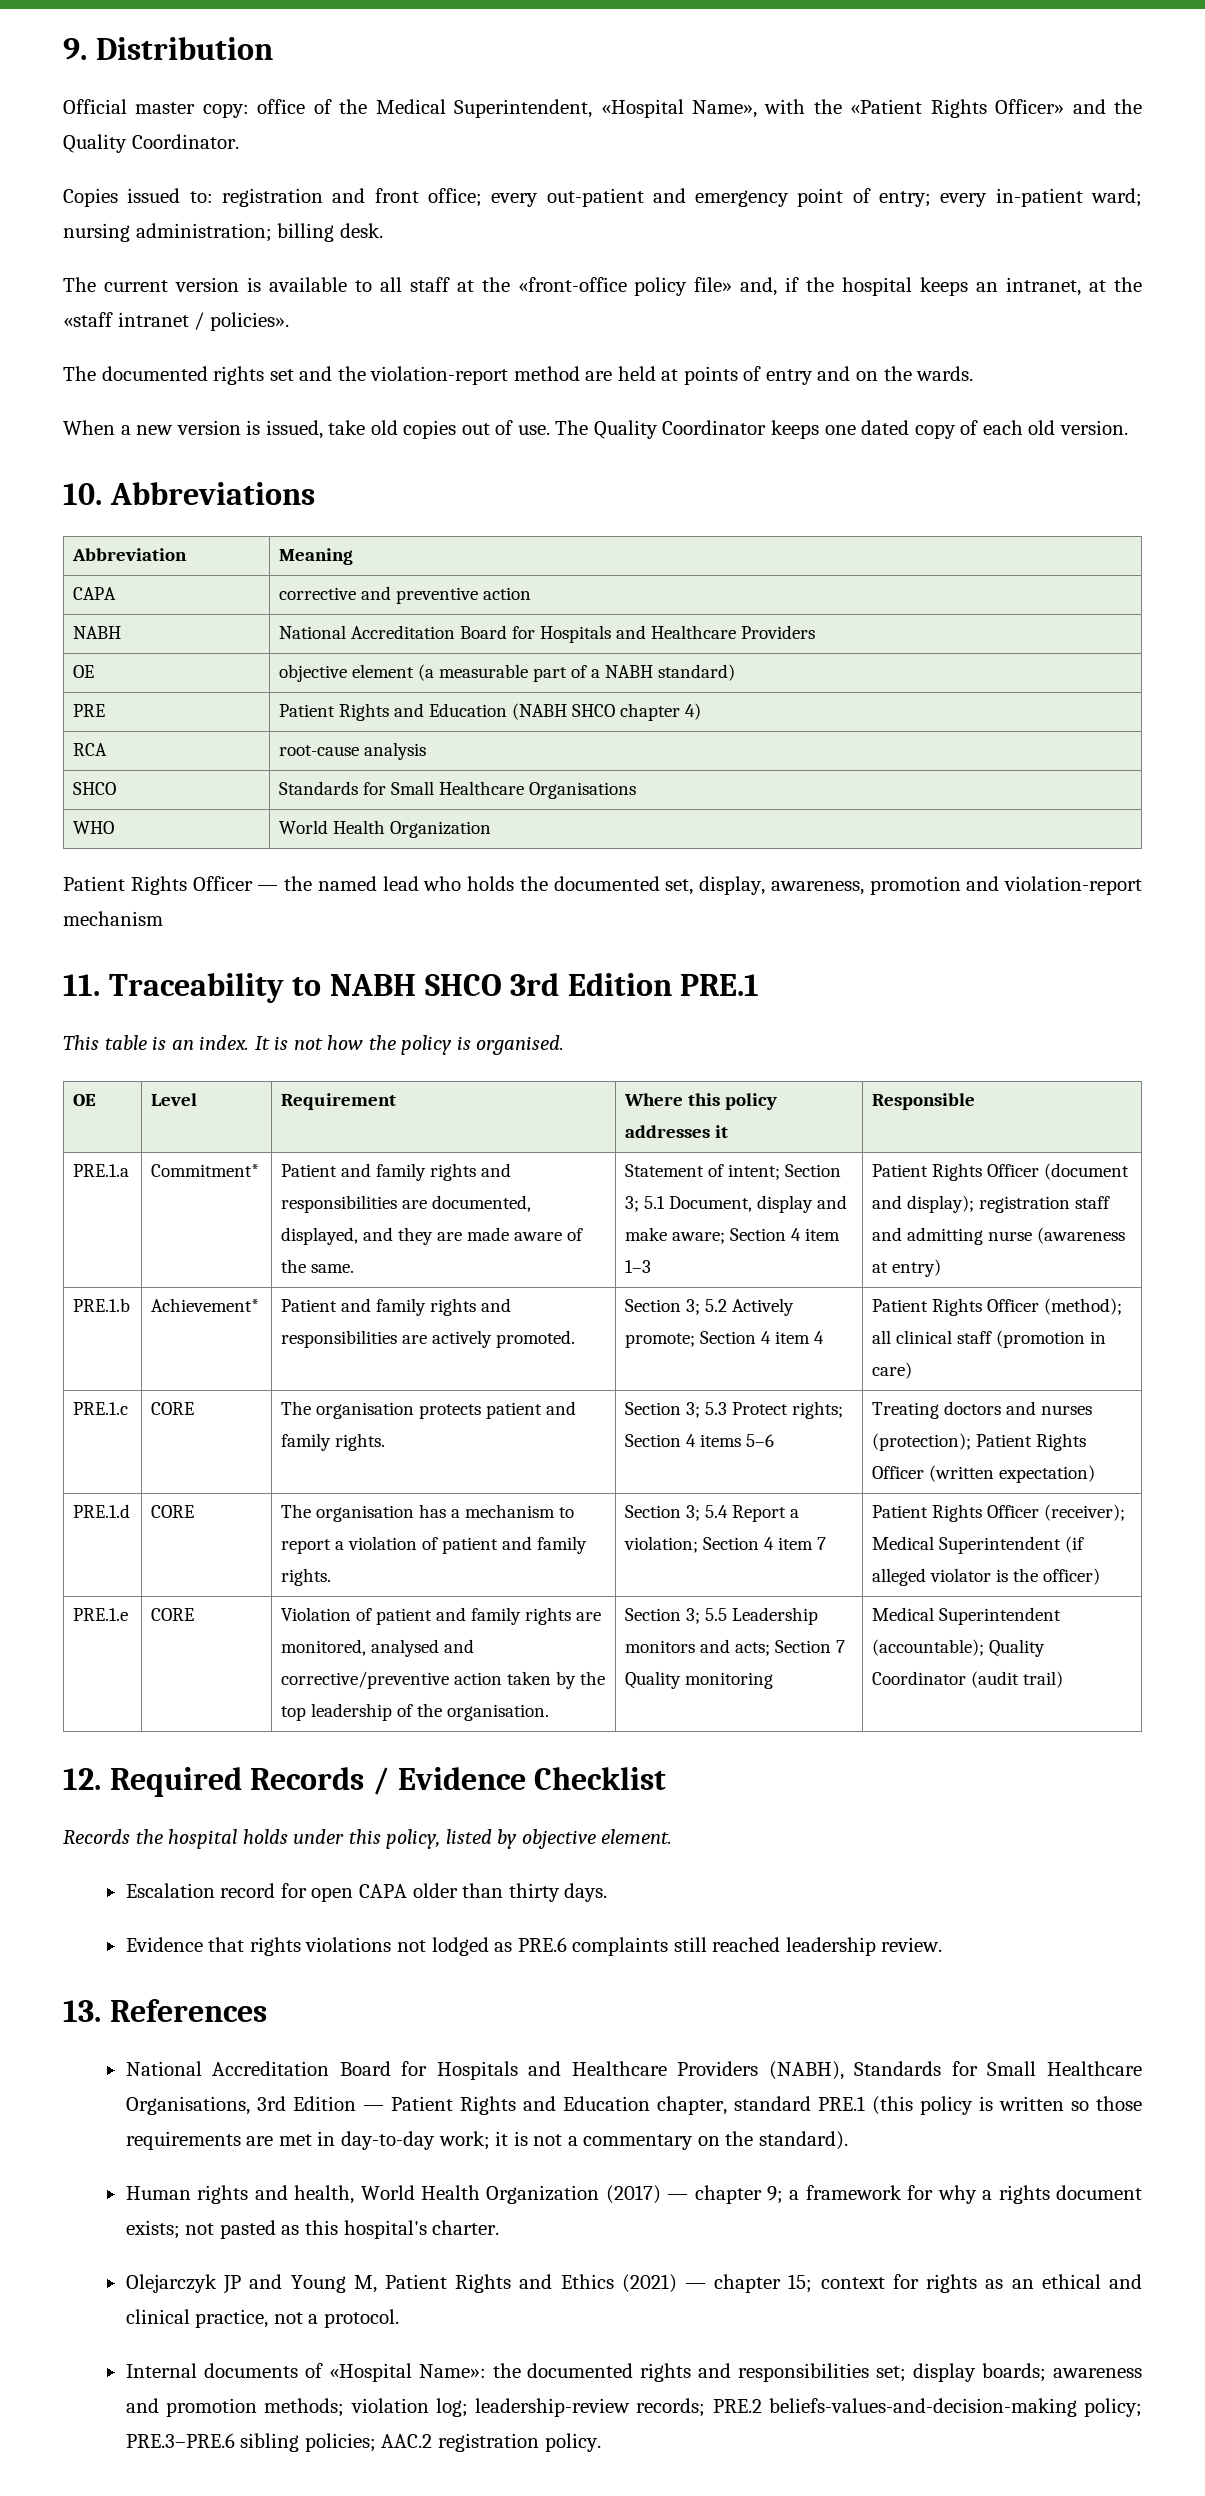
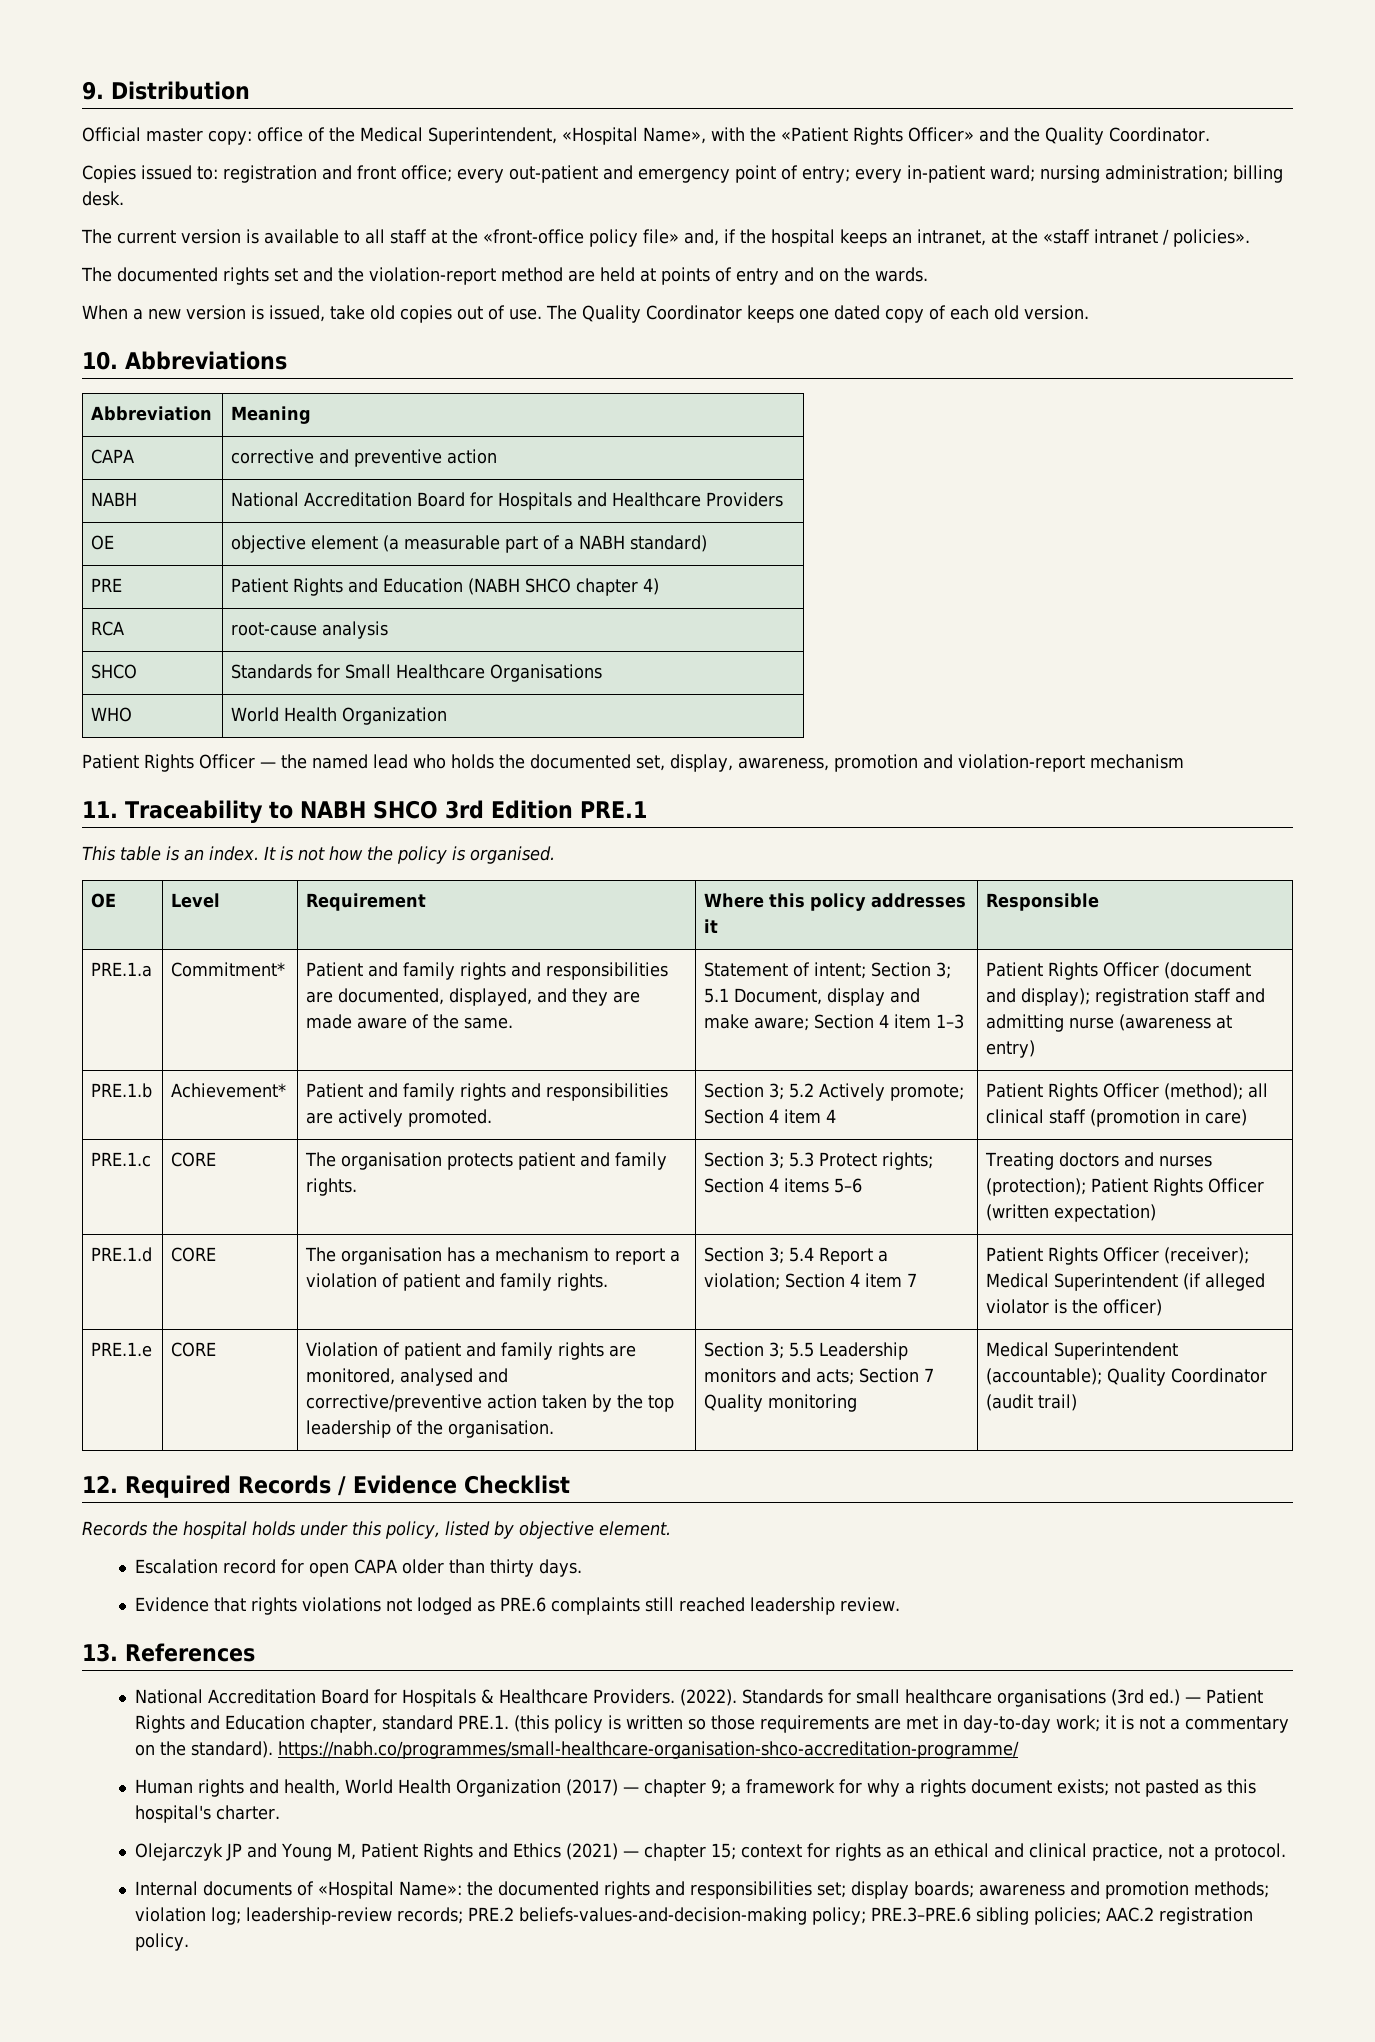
[528,2061,1142,2080] [125,2096,356,2115] and Healthcare Providers (NABH), Standards for Small Healthcare Organisations, 3rd Edition -> [481,1689,1181,1707] & Healthcare Providers. (2022). Standards for small healthcare organisations (3rd ed.)
[817,2096,865,2111] PRE.1 -> [458,1715,510,1729] PRE.1.
(848, 2140) none -> [278,1741,1020,1759] https://nabh.co/programmes/small-healthcare-organisation-shco-accreditation-programme/

